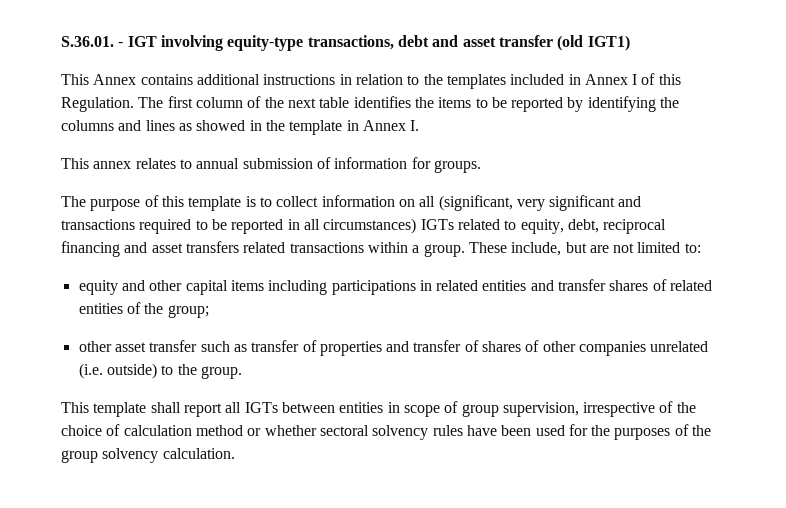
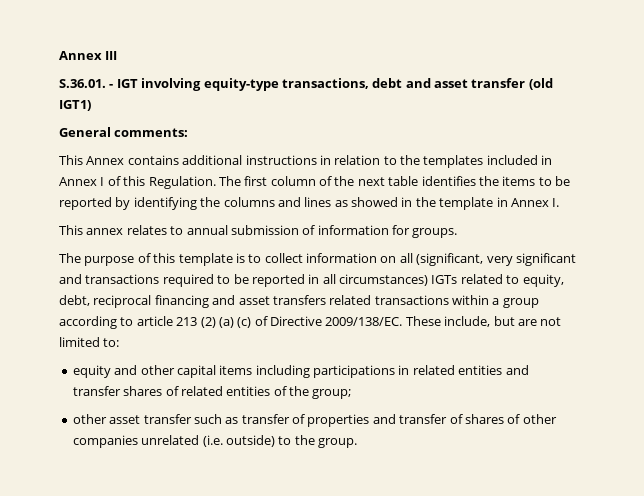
(61, 41) none -> [59,51,118,60] Annex III //
(630, 43) none -> [59,127,189,137] // General comments:
[423,244,465,257] group. -> [502,298,539,308] [59,316,403,329] group according to article 213 (2) (a) (c) of Directive 2009/138/EC.
[61,401,696,417] [61,424,712,440] [61,448,235,463] // This template shall report all IGTs between entities in scope of group supervision, irrespective of the choice of calculation method or whether sectoral solvency rules have been used for the purposes of the group solvency calculation. -> (357, 443) none

